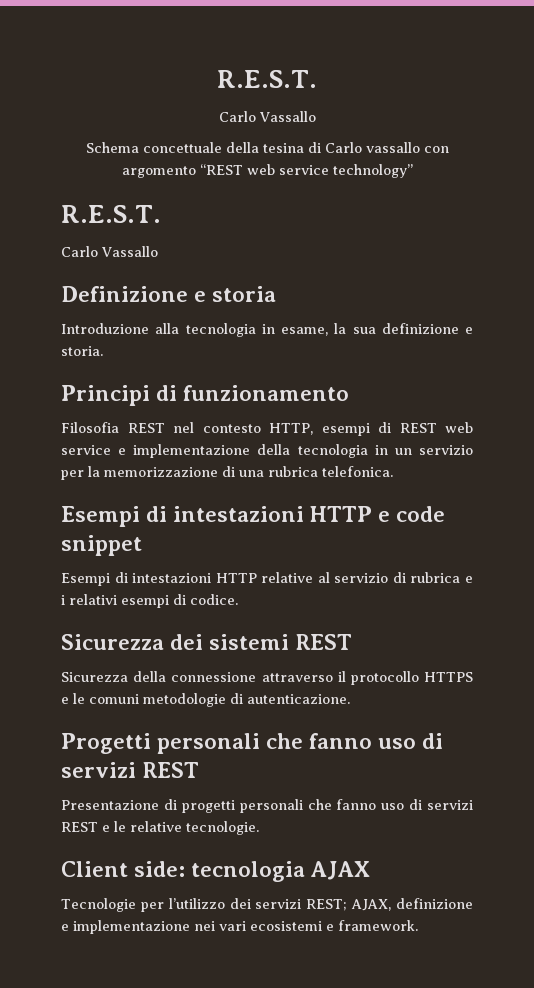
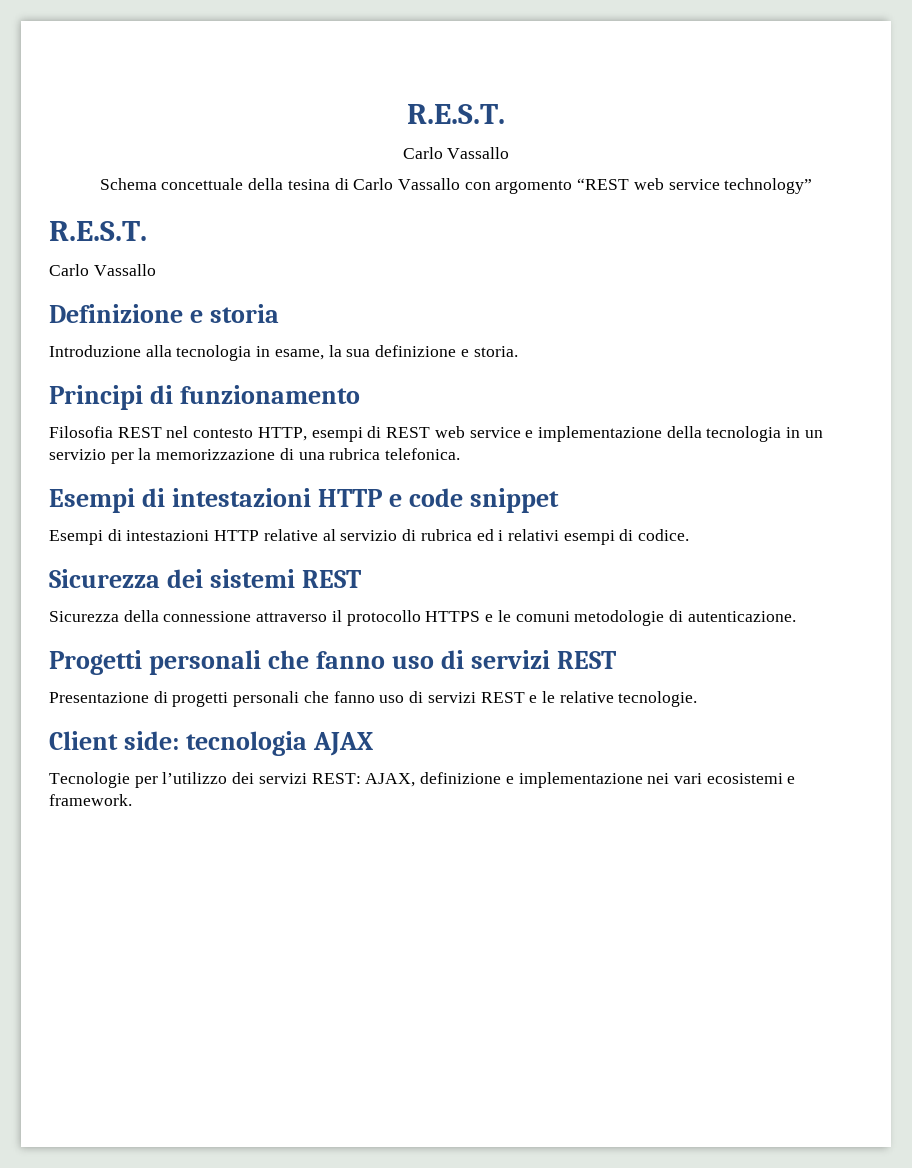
[365,142,420,153] vassallo -> [398,178,460,190] Vassallo
[464,576,473,583] e -> [476,529,494,541] ed
[306,899,348,911] REST; -> [311,773,361,784] REST:

